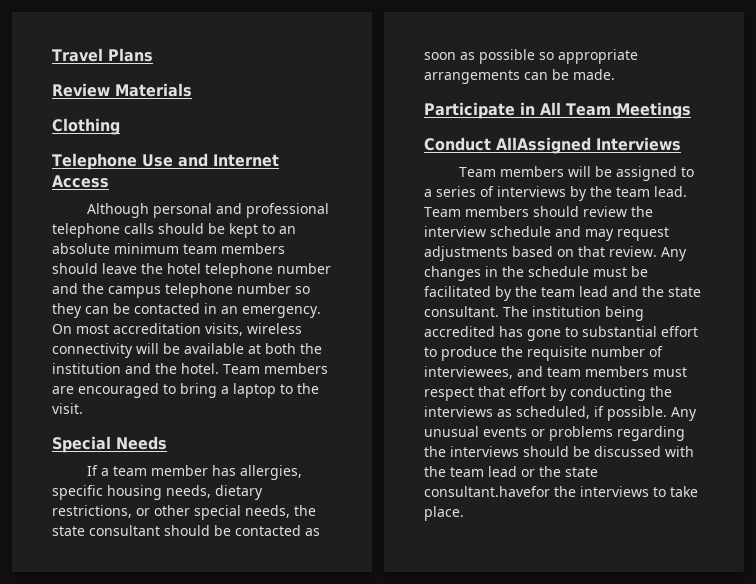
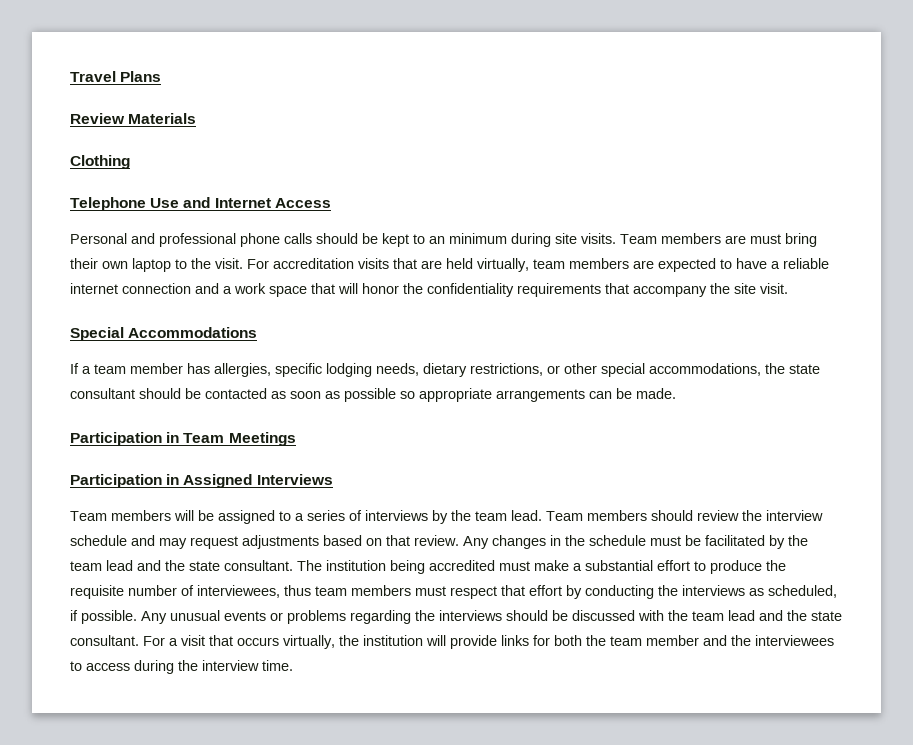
[86,203,212,218] Although personal -> [70,233,127,244] Personal
[52,223,120,238] telephone -> [240,233,280,247] phone
[52,243,285,254] [52,263,331,278] [52,283,310,298] [52,303,321,318] [52,323,302,336] [52,343,322,358] [52,363,328,374] [52,383,319,398] absolute minimum team members should leave the hotel telephone number and the campus telephone number so they can be contacted in an emergency. On most accreditation visits, wireless connectivity will be available at both the institution and the hotel. Team members are encouraged to bring a laptop to the -> [449,233,817,247] [70,258,829,272] [70,283,756,297] minimum during site visits. Team members are must bring their own laptop to the visit. For accreditation visits that are held virtually, team members are expected to have a reliable internet connection and a work space that will honor the confidentiality requirements that accompany the site
[116,436,167,450] Needs -> [128,327,258,338] Accommodations
[107,485,162,500] housing -> [326,363,372,377] lodging
[245,505,290,518] needs, -> [649,363,761,376] accommodations,
[424,102,561,119] Participate in All -> [70,432,180,446] Participation in
[424,137,591,154] Conduct AllAssigned -> [70,474,253,488] Participation in Assigned
[499,326,578,341] has gone to -> [499,560,582,571] must make a
[517,366,543,377] and -> [284,585,311,596] thus
[521,466,598,477] [424,486,698,497] [424,506,464,521] or the state consultant.havefor the interviews to take place. -> [759,610,842,621] [70,635,834,649] [70,660,293,674] and the state consultant. For a visit that occurs virtually, the institution will provide links for both the team member and the interviewees to access during the interview time.

